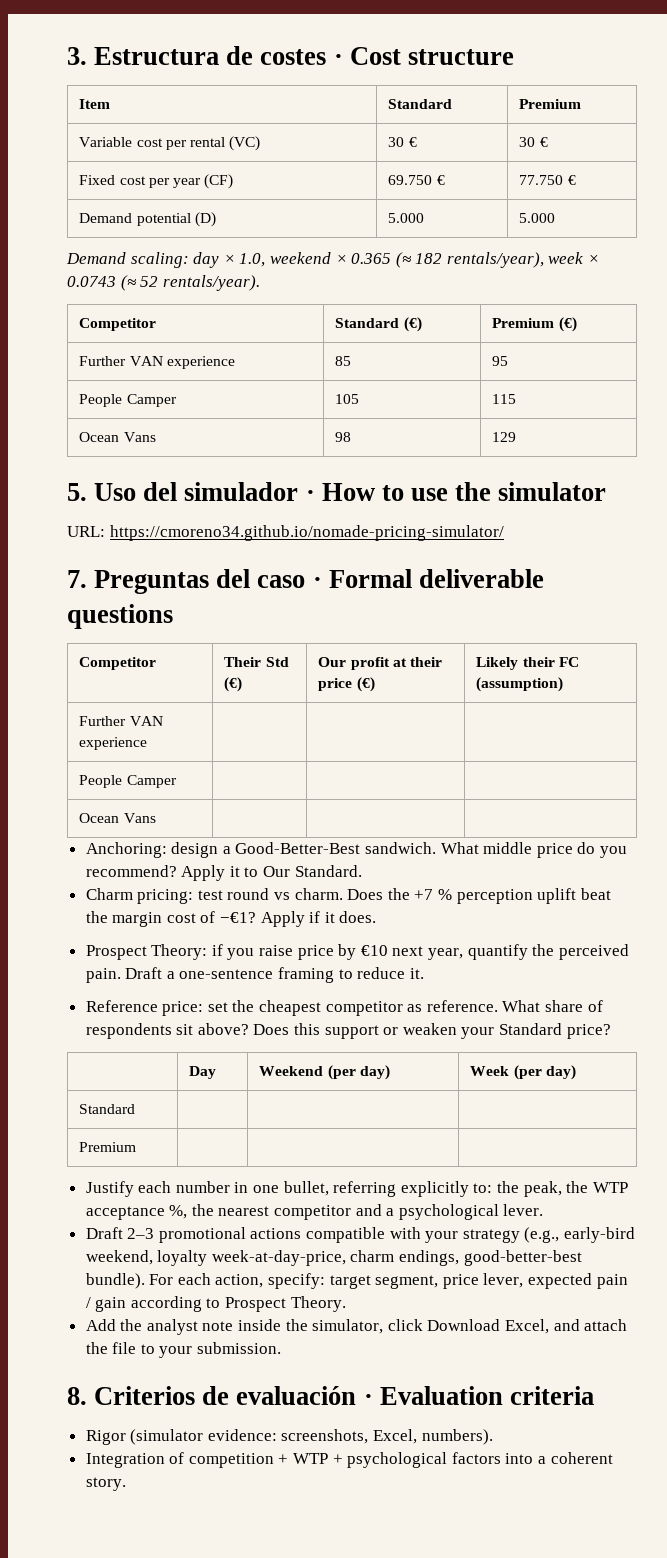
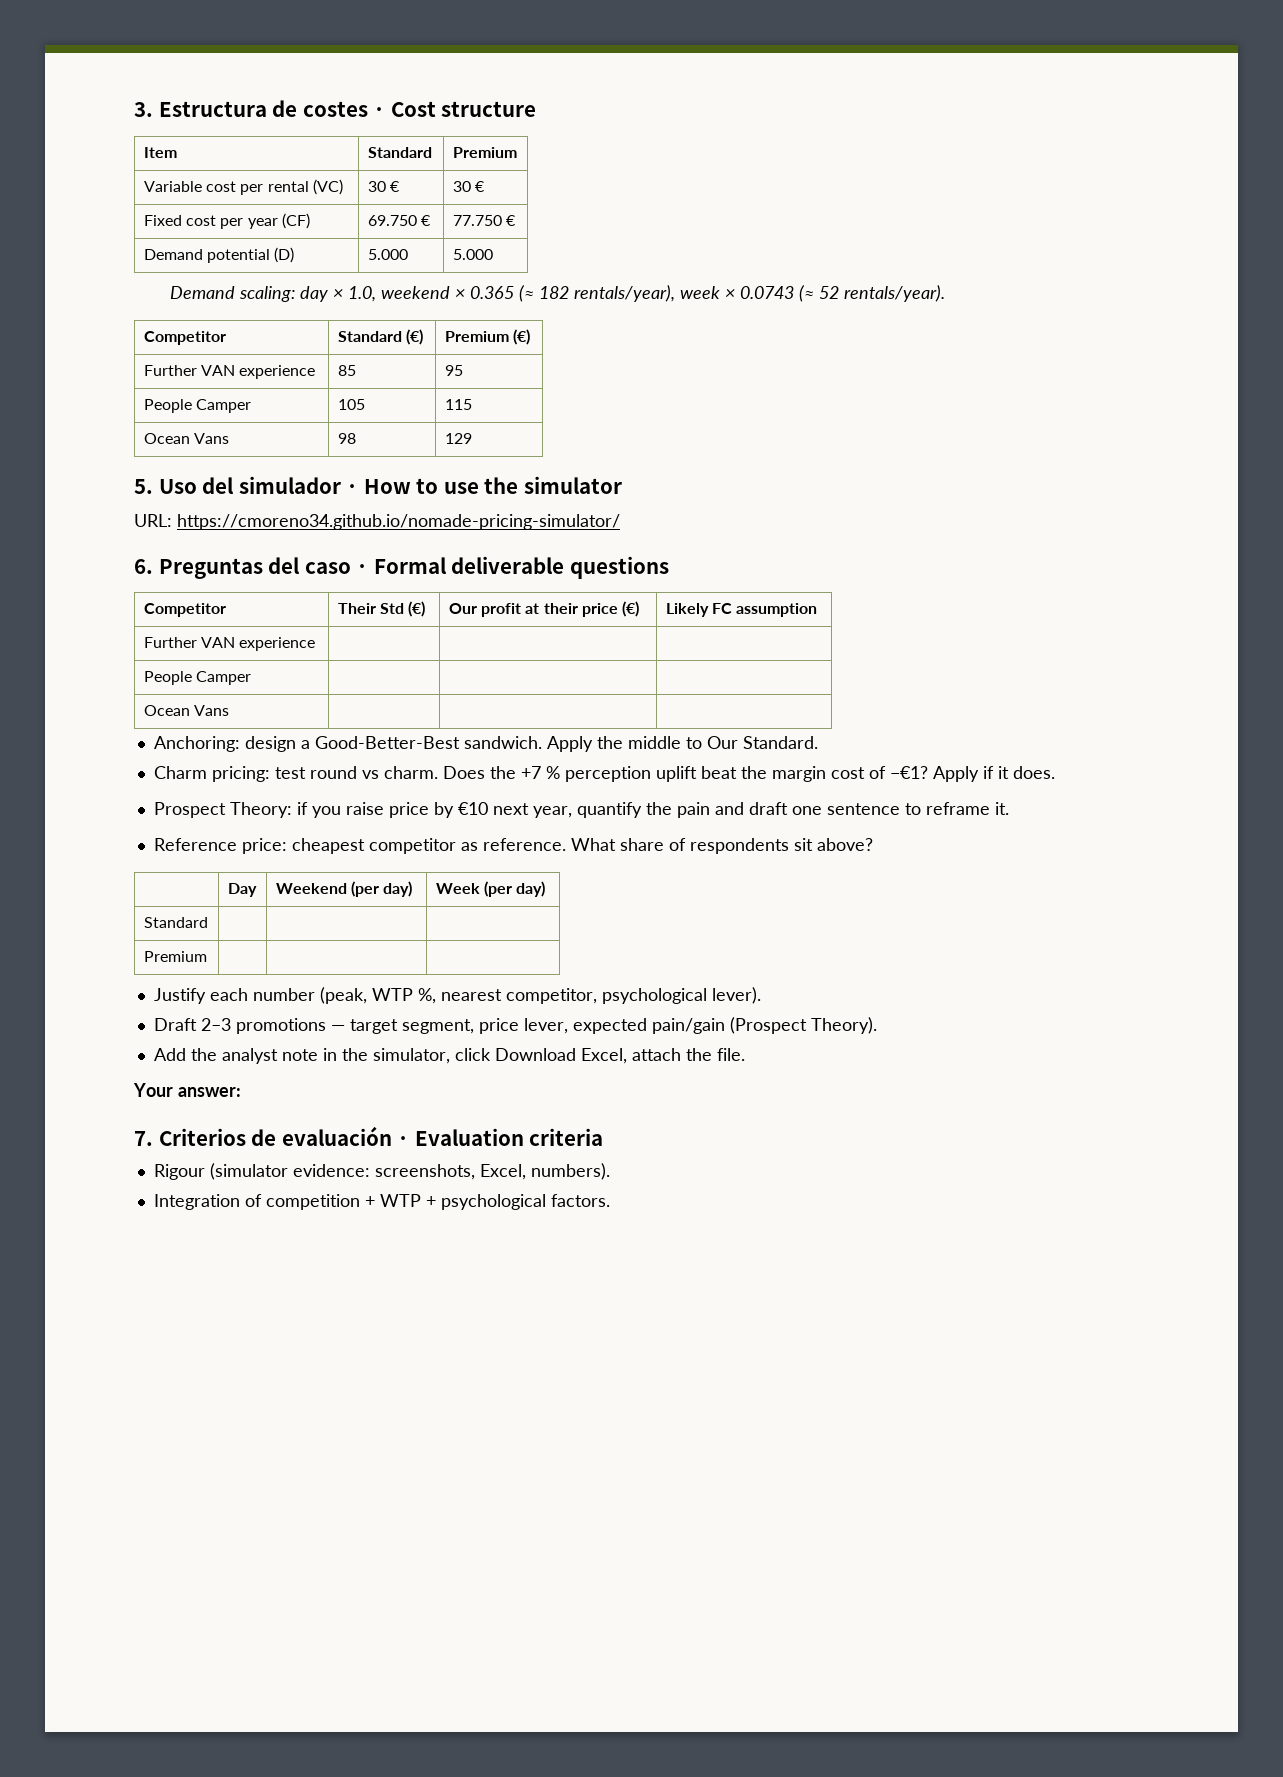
[67,570,87,588] 7. -> [134,559,153,574] 6.
[522,657,579,667] [476,677,564,692] their FC (assumption) -> [712,603,818,617] FC assumption
[440,842,628,858] [85,865,240,881] What middle price do you recommend? Apply it -> [546,736,681,752] Apply the middle
[558,944,629,960] [85,967,406,983] perceived pain. Draft a one-sentence framing to reduce -> [676,802,990,818] pain and draft one sentence to reframe
[207,1000,255,1012] set the -> (287, 846) none
[253,1023,611,1039] Does this support or weaken your Standard price? -> (873, 844) none
[234,1181,628,1197] [85,1204,544,1220] [85,1227,636,1243] [85,1250,582,1266] [85,1273,326,1289] in one bullet, referring explicitly to: the peak, the WTP acceptance %, the nearest competitor and a psychological lever. // Draft 2–3 promotional actions compatible with your strategy (e.g., early-bird weekend, loyalty week-at-day-price, charm endings, good-better-best bundle). For each action, specify: -> [319,987,761,1004] [153,1018,345,1034] (peak, WTP %, nearest competitor, psychological lever). // Draft 2–3 promotions —
[596,1274,628,1289] [85,1296,346,1312] pain / gain according to Prospect Theory. -> [651,1017,877,1034] pain/gain (Prospect Theory).
[238,1319,282,1331] inside -> [322,1048,337,1061] in
[553,1319,580,1331] and -> (627, 1056) none
[112,1342,282,1358] [67,1387,87,1405] file to your submission. // 8. -> [716,1048,745,1061] [133,1083,241,1097] [134,1131,153,1146] file. // Your answer: // 7.
[85,1430,126,1445] Rigor -> [153,1164,205,1180] Rigour
[451,1452,613,1464] [85,1477,126,1491] factors into a coherent story. -> [550,1194,610,1207] factors.

